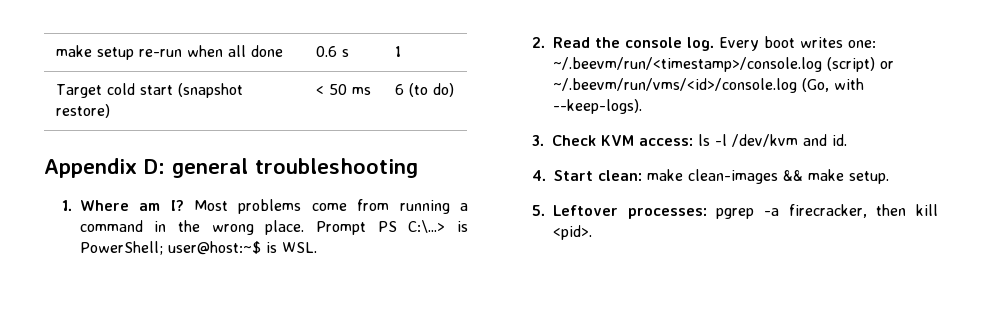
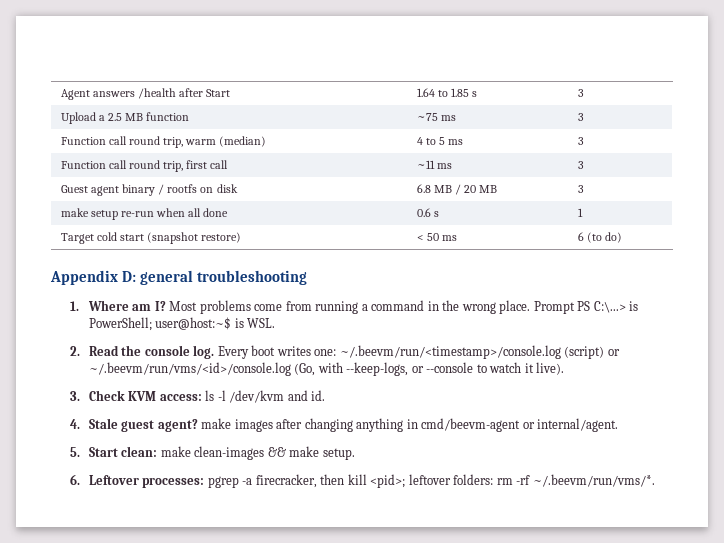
(55, 51) none -> [60,88,231,100] [416,88,478,97] [577,89,584,97] [60,112,190,124] [416,113,457,121] [577,113,584,121] [60,136,267,148] [416,137,464,145] [577,137,584,145] [60,160,229,172] [416,160,453,169] [577,161,584,169] [60,184,238,196] [416,184,498,195] [577,185,584,193] Agent answers /health after Start | 1.64 to 1.85 s | 3 // Upload a 2.5 MB function | ~75 ms | 3 // Function call round trip, warm (median) | 4 to 5 ms | 3 // Function call round trip, first call | ~11 ms | 3 // Guest agent binary / rootfs on disk | 6.8 MB / 20 MB | 3 //
[552,99,642,114] --keep-logs). -> [346,362,565,376] --keep-logs, or --console to watch it live).
(546, 175) none -> [88,418,619,432] [69,447,80,457] Stale guest agent? make images after changing anything in cmd/beevm-agent or internal/agent. // 5.
[531,205,545,216] 5. -> [69,474,80,485] 6.
[552,225,592,240] <pid>. -> [370,474,655,488] <pid>; leftover folders: rm -rf ~/.beevm/run/vms/*.

